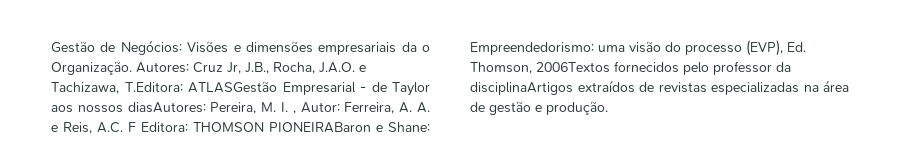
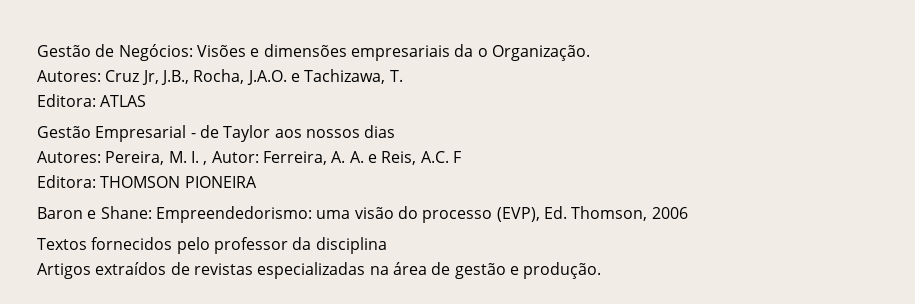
(132, 68) none -> (590, 53) //
[124,81,277,93] T.Editora: ATLASGestão -> [389,70,403,82] [37,94,147,107] [37,126,91,138] T. // Editora: ATLAS // Gestão
[127,102,206,113] diasAutores: -> [364,125,396,138] [37,151,101,163] dias // Autores:
(136, 127) none -> (461, 157) //
[269,122,371,133] PIONEIRABaron -> [184,176,257,188] [37,207,83,219] PIONEIRA // Baron
[536,62,610,73] 2006Textos -> [651,207,688,219] [37,238,87,250] 2006 // Textos
[470,82,573,95] disciplinaArtigos -> [315,237,387,254] [37,263,91,279] disciplina // Artigos

